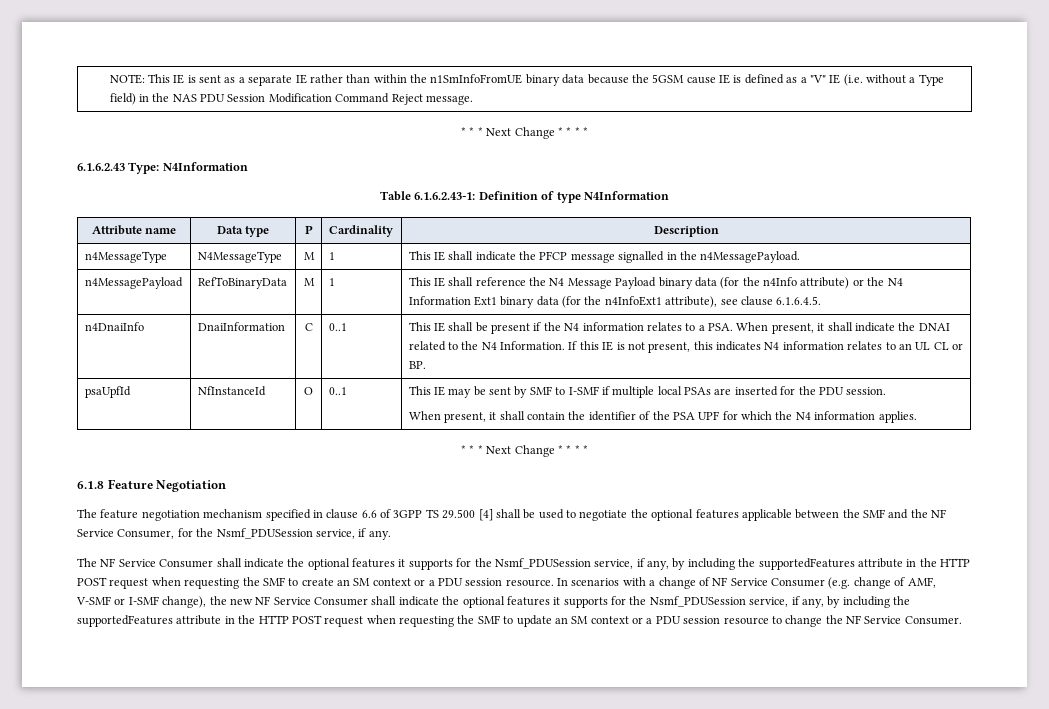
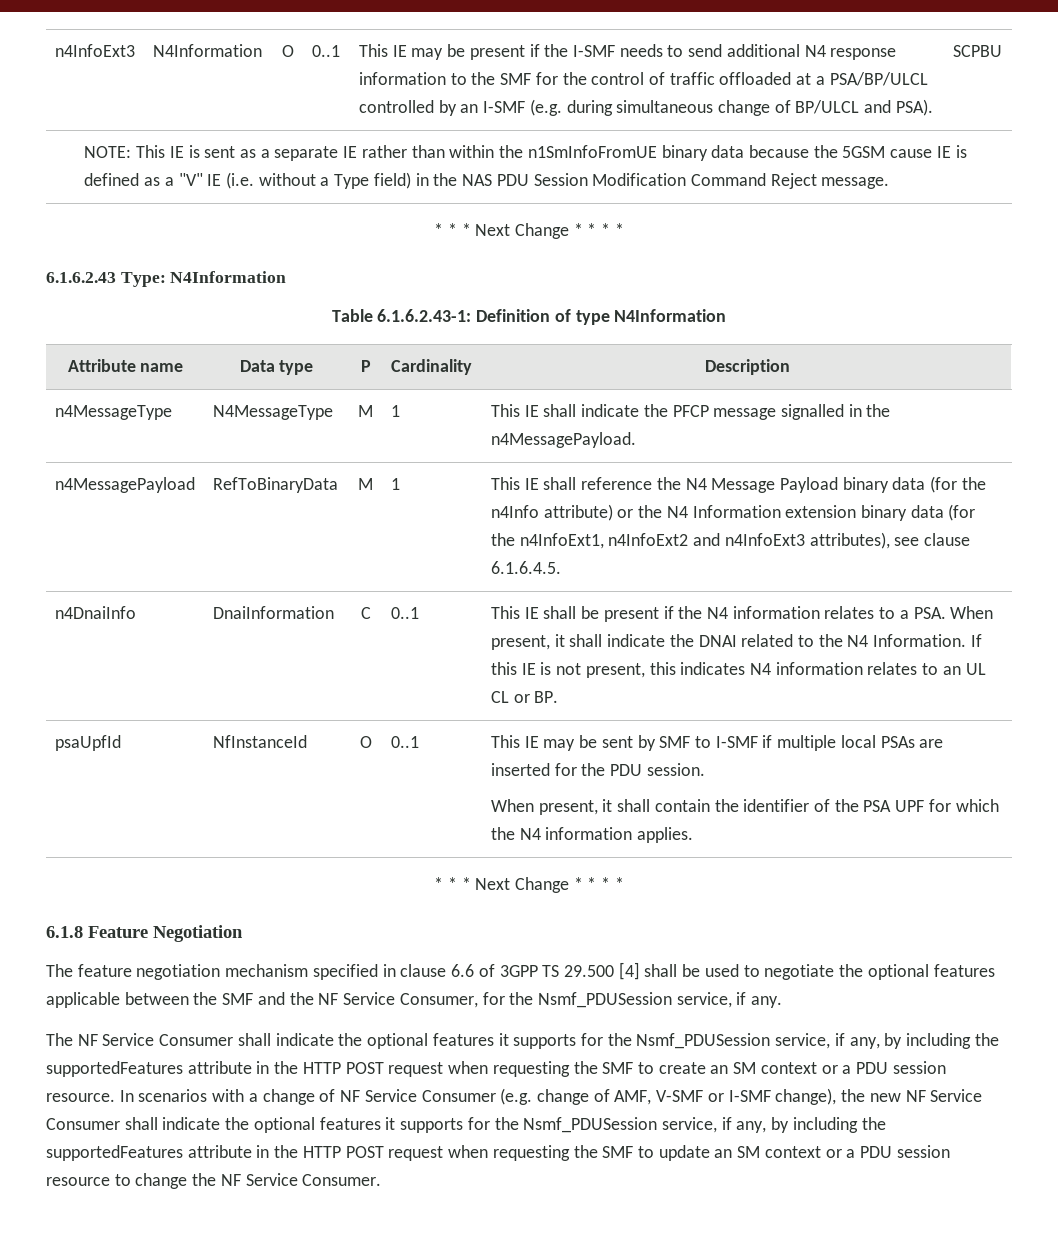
(109, 79) none -> [54,44,135,57] [152,44,262,57] [282,45,294,57] [311,45,340,57] [358,44,897,60] [358,72,928,86] [358,99,933,116] [953,45,1002,57] n4InfoExt3 | N4Information | O | 0..1 | This IE may be present if the I-SMF needs to send additional N4 response information to the SMF for the control of traffic offloaded at a PSA/BP/ULCL controlled by an I-SMF (e.g. during simultaneous change of BP/ULCL and PSA). | SCPBU //
[473,296,718,308] Ext1 binary data (for the n4InfoExt1 attribute), -> [785,504,976,521] [490,532,890,549] extension binary data (for the n4InfoExt1, n4InfoExt2 and n4InfoExt3 attributes),

